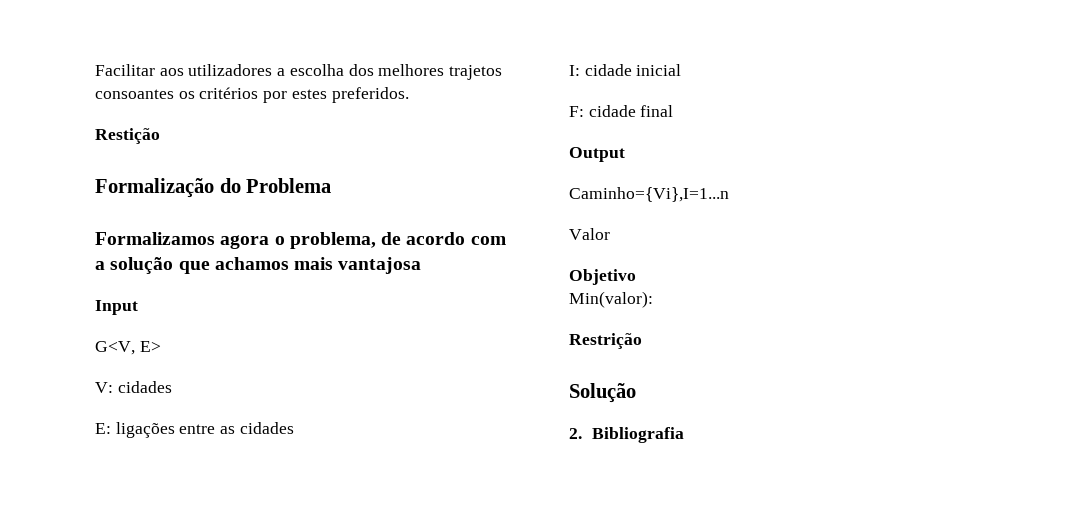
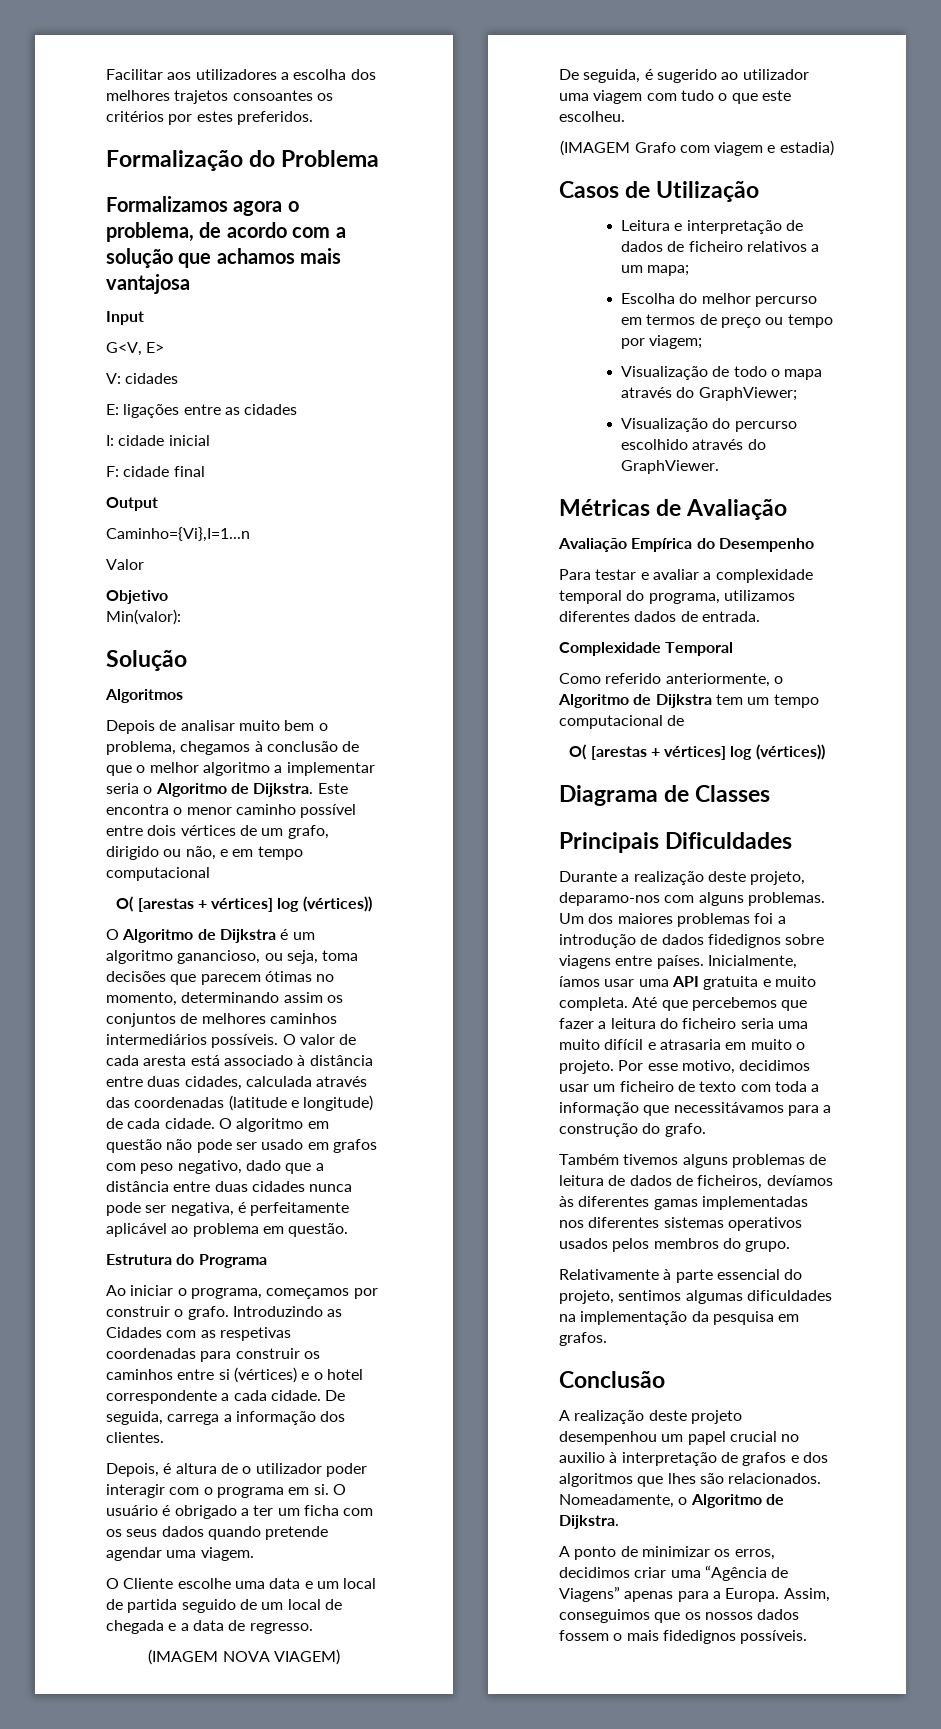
[95,128,160,144] // Restição -> (313, 118) none
[569,333,642,349] // Restrição -> (181, 617) none
[569,427,684,443] 2. Bibliografia -> [105,689,183,703] [106,720,328,734] [106,741,360,755] [106,762,375,776] [106,783,348,797] [106,804,357,818] [106,825,329,839] [106,846,303,860] [106,867,210,881] [116,896,372,912] [106,929,315,943] [106,950,359,964] [106,971,335,985] [106,992,343,1006] [106,1013,337,1027] [106,1034,357,1048] [106,1055,373,1066] [106,1076,368,1090] [106,1095,374,1111] [106,1118,329,1132] [106,1139,377,1153] [106,1160,324,1174] [106,1181,353,1192] [106,1202,350,1216] [106,1223,349,1237] [106,1254,267,1268] [106,1285,378,1299] [106,1306,343,1320] [106,1327,291,1341] [106,1348,320,1362] [106,1367,363,1383] [106,1390,346,1404] [106,1411,346,1425] [106,1432,164,1443] [106,1463,367,1477] [106,1484,346,1498] [106,1505,374,1519] [106,1526,329,1540] [106,1547,254,1561] [106,1578,377,1589] [106,1599,342,1613] [106,1620,313,1634] [148,1649,340,1665] [559,69,809,83] [559,90,791,104] [559,111,625,122] [560,140,834,156] [559,181,760,202] [621,220,804,234] [621,241,820,252] [621,265,690,276] [621,293,818,307] [621,314,833,328] [621,335,703,349] [621,366,823,380] [621,387,797,401] [621,418,797,432] [621,439,766,450] [621,460,720,474] [559,499,788,520] [558,538,814,552] [559,569,813,583] [559,590,795,604] [559,611,760,622] [559,642,734,656] [559,673,783,687] [558,694,819,708] [559,715,685,729] [569,744,825,760] [559,785,771,806] [559,832,793,853] [559,871,806,885] [559,892,825,906] [559,913,786,927] [559,934,825,948] [559,955,797,969] [559,976,816,990] [559,997,808,1011] [559,1018,808,1029] [559,1039,805,1050] [559,1060,811,1074] [559,1081,820,1092] [559,1102,832,1116] [559,1123,706,1137] [559,1154,827,1168] [559,1175,833,1189] [559,1196,808,1210] [559,1217,802,1231] [559,1238,791,1252] [559,1269,803,1283] [559,1290,832,1304] [559,1311,800,1325] [559,1332,607,1346] [559,1371,665,1388] [559,1410,742,1424] [559,1431,800,1445] [559,1452,828,1466] [559,1473,822,1487] [559,1494,784,1508] [559,1515,619,1529] [559,1546,775,1560] [559,1565,789,1581] [559,1586,830,1602] [559,1609,800,1623] [559,1630,808,1644] Algoritmos // Depois de analisar muito bem o problema, chegamos à conclusão de que o melhor algoritmo a implementar seria o Algoritmo de Dijkstra. Este encontra o menor caminho possível entre dois vértices de um grafo, dirigido ou não, e em tempo computacional // O( [arestas + vértices] log (vértices)) // O Algoritmo de Dijkstra é um algoritmo ganancioso, ou seja, toma decisões que parecem ótimas no momento, determinando assim os conjuntos de melhores caminhos intermediários possíveis. O valor de cada aresta está associado à distância entre duas cidades, calculada através das coordenadas (latitude e longitude) de cada cidade. O algoritmo em questão não pode ser usado em grafos com peso negativo, dado que a distância entre duas cidades nunca pode ser negativa, é perfeitamente aplicável ao problema em questão. // Estrutura do Programa // Ao iniciar o programa, começamos por construir o grafo. Introduzindo as Cidades com as respetivas coordenadas para construir os caminhos entre si (vértices) e o hotel correspondente a cada cidade. De seguida, carrega a informação dos clientes. // Depois, é altura de o utilizador poder interagir com o programa em si. O usuário é obrigado a ter um ficha com os seus dados quando pretende agendar uma viagem. // O Cliente escolhe uma data e um local de partida seguido de um local de chegada e a data de regresso. // (IMAGEM NOVA VIAGEM) // De seguida, é sugerido ao utilizador uma viagem com tudo o que este escolheu. // (IMAGEM Grafo com viagem e estadia) // Casos de Utilização // Leitura e interpretação de dados de ficheiro relativos a um mapa; // Escolha do melhor percurso em termos de preço ou tempo por viagem; // Visualização de todo o mapa através do GraphViewer; // Visualização do percurso escolhido através do GraphViewer. // Métricas de Avaliação // Avaliação Empírica do Desempenho // Para testar e avaliar a complexidade temporal do programa, utilizamos diferentes dados de entrada. // Complexidade Temporal // Como referido anteriormente, o Algoritmo de Dijkstra tem um tempo computacional de // O( [arestas + vértices] log (vértices)) // Diagrama de Classes // Principais Dificuldades // Durante a realização deste projeto, deparamo-nos com alguns problemas. Um dos maiores problemas foi a introdução de dados fidedignos sobre viagens entre países. Inicialmente, íamos usar uma API gratuita e muito completa. Até que percebemos que fazer a leitura do ficheiro seria uma muito difícil e atrasaria em muito o projeto. Por esse motivo, decidimos usar um ficheiro de texto com toda a informação que necessitávamos para a construção do grafo. // Também tivemos alguns problemas de leitura de dados de ficheiros, devíamos às diferentes gamas implementadas nos diferentes sistemas operativos usados pelos membros do grupo. // Relativamente à parte essencial do projeto, sentimos algumas dificuldades na implementação da pesquisa em grafos. // Conclusão // A realização deste projeto desempenhou um papel crucial no auxilio à interpretação de grafos e dos algoritmos que lhes são relacionados. Nomeadamente, o Algoritmo de Dijkstra. // A ponto de minimizar os erros, decidimos criar uma “Agência de Viagens” apenas para a Europa. Assim, conseguimos que os nossos dados fossem o mais fidedignos possíveis.

